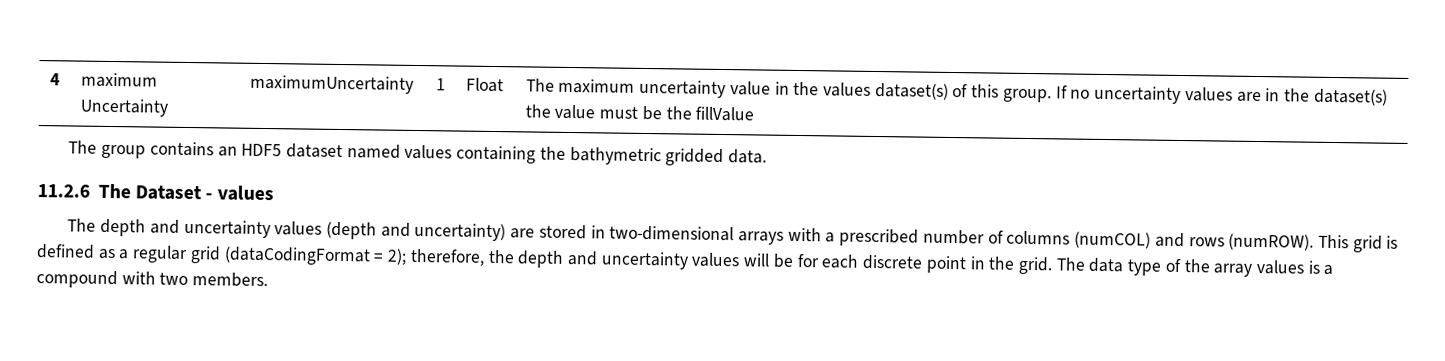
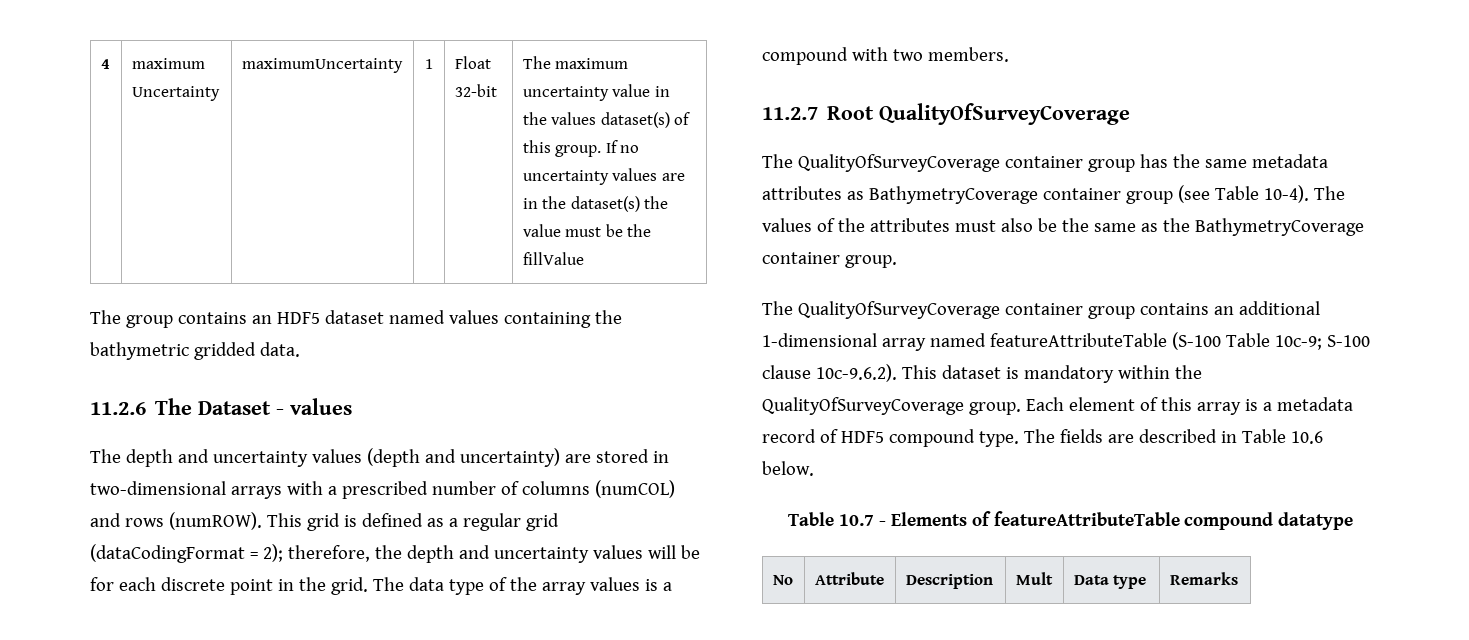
(504, 85) none -> [454,84,497,97] 32-bit
(269, 280) none -> [762,103,1131,125] [762,154,1328,172] [762,185,1345,204] [762,218,1364,236] [762,252,897,268] [762,301,1320,319] [762,332,1370,351] [762,364,1202,383] [762,397,1353,415] [762,429,1323,447] [762,461,814,476] [787,511,1354,530] [772,575,793,585] [814,572,884,585] [905,574,993,589] [1015,572,1053,585] [1073,575,1147,589] [1169,572,1238,585] // 11.2.7 Root QualityOfSurveyCoverage // The QualityOfSurveyCoverage container group has the same metadata attributes as BathymetryCoverage container group (see Table 10-4). The values of the attributes must also be the same as the BathymetryCoverage container group. // The QualityOfSurveyCoverage container group contains an additional 1-dimensional array named featureAttributeTable (S-100 Table 10c-9; S-100 clause 10c-9.6.2). This dataset is mandatory within the QualityOfSurveyCoverage group. Each element of this array is a metadata record of HDF5 compound type. The fields are described in Table 10.6 below. // Table 10.7 - Elements of featureAttributeTable compound datatype // No | Attribute | Description | Mult | Data type | Remarks

